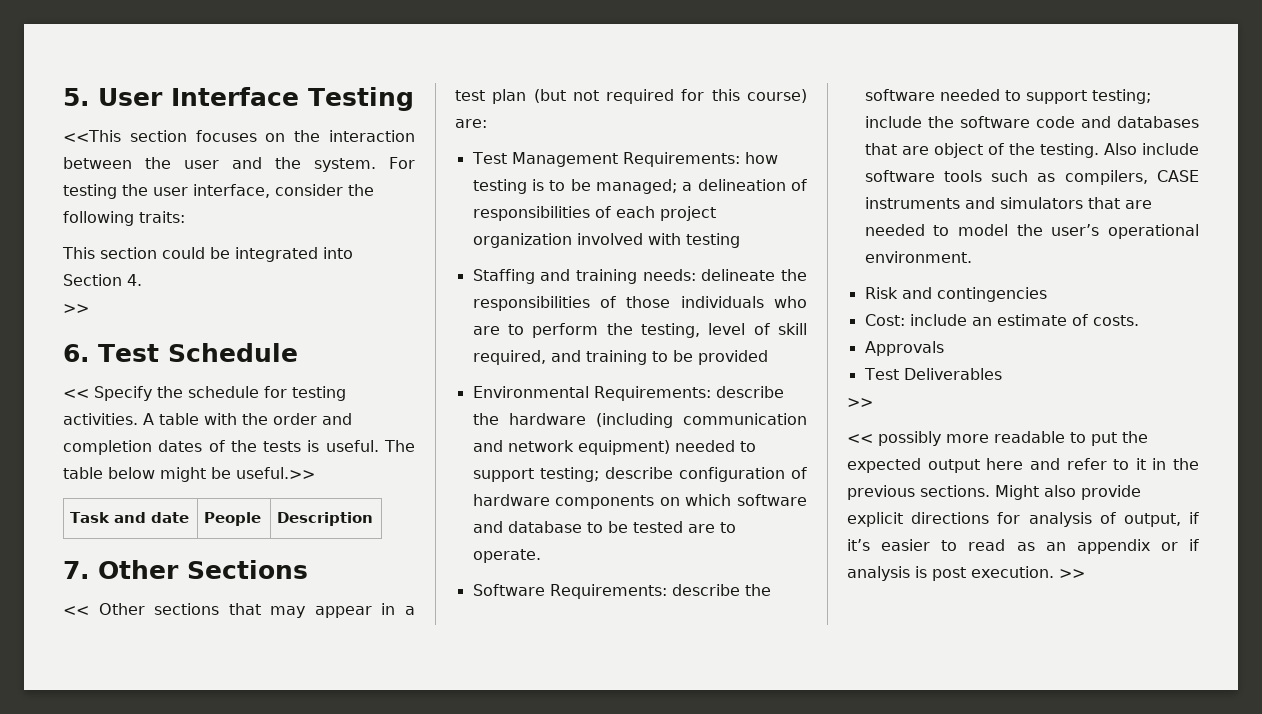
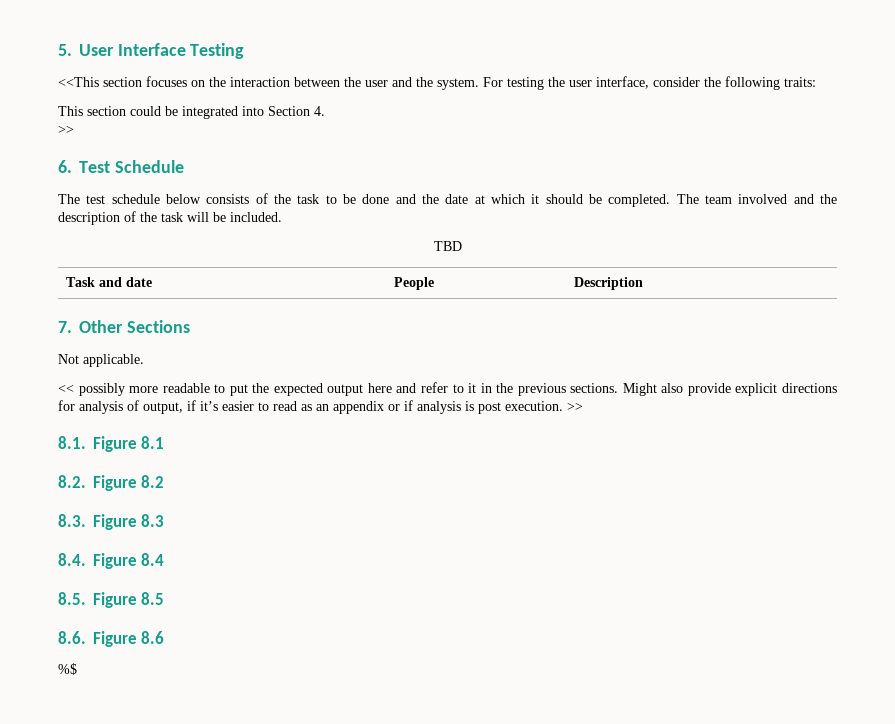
[63,386,346,401] [63,413,352,425] [63,440,415,455] [63,467,315,482] << Specify the schedule for testing activities. A table with the order and completion dates of the tests is useful. The table below might be useful.>> -> [58,193,838,207] [58,211,282,225] [433,241,462,251] The test schedule below consists of the task to be done and the date at which it should be completed. The team involved and the description of the task will be included. // TBD
[63,603,415,618] [455,89,807,104] [455,119,487,128] [471,152,778,167] [472,179,807,194] [472,206,716,221] [472,233,740,248] [472,269,807,284] [472,296,807,311] [472,323,807,338] [472,350,768,365] [472,386,784,401] [472,413,807,428] [472,440,756,455] [472,467,807,482] [472,494,807,509] [472,521,736,533] [472,549,541,563] [472,584,771,599] [864,89,1151,104] [864,116,1199,128] [864,143,1199,158] [864,170,1199,185] [864,197,1152,209] [864,224,1199,239] [864,251,972,263] [864,287,1047,302] [864,314,1139,326] [864,341,944,356] [863,368,1002,380] [847,398,873,407] << Other sections that may appear in a test plan (but not required for this course) are: // Test Management Requirements: how testing is to be managed; a delineation of responsibilities of each project organization involved with testing // Staffing and training needs: delineate the responsibilities of those individuals who are to perform the testing, level of skill required, and training to be provided // Environmental Requirements: describe the hardware (including communication and network equipment) needed to support testing; describe configuration of hardware components on which software and database to be tested are to operate. // Software Requirements: describe the software needed to support testing; include the software code and databases that are object of the testing. Also include software tools such as compilers, CASE instruments and simulators that are needed to model the user’s operational environment. // Risk and contingencies // Cost: include an estimate of costs. // Approvals // Test Deliverables // >> -> [58,354,144,367] Not applicable.
(1085, 573) none -> [58,436,165,452] [58,475,165,491] [58,514,165,530] [58,553,165,569] [58,592,165,608] [58,631,165,647] [58,663,77,675] // 8.1. Figure 8.1 // 8.2. Figure 8.2 // 8.3. Figure 8.3 // 8.4. Figure 8.4 // 8.5. Figure 8.5 // 8.6. Figure 8.6 // %$

